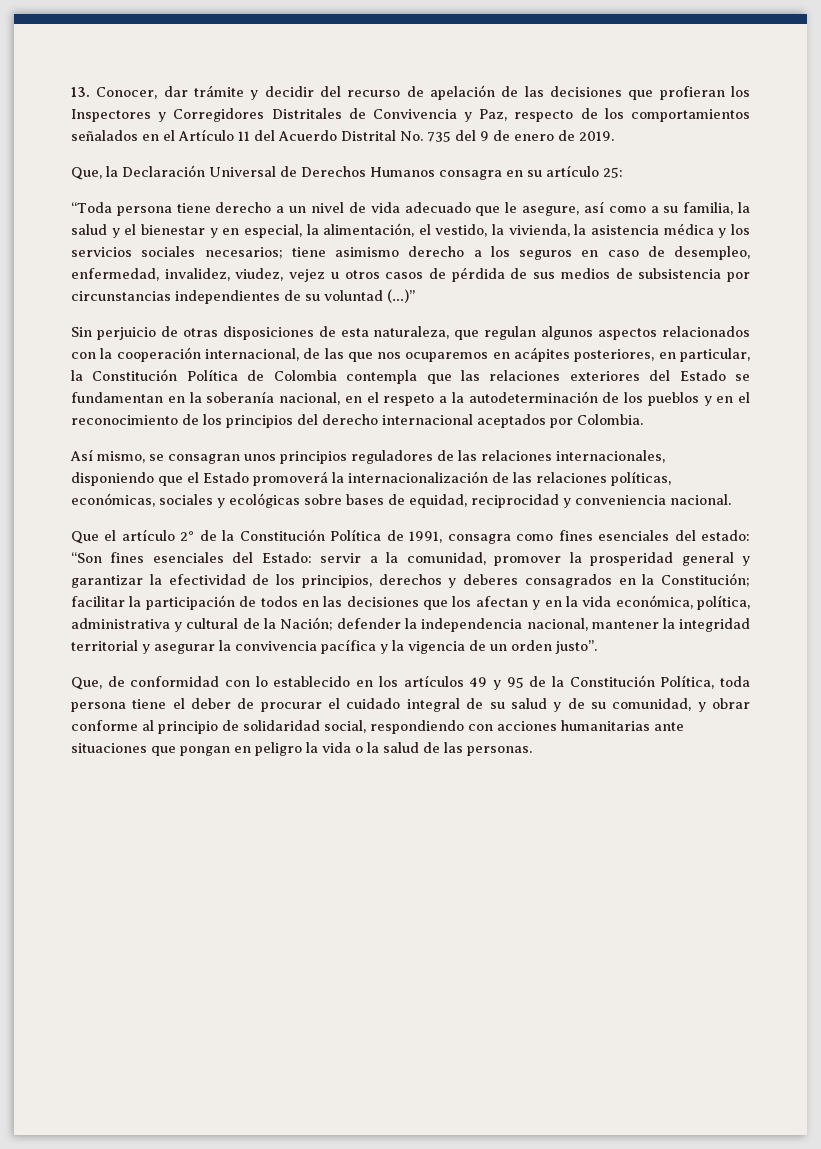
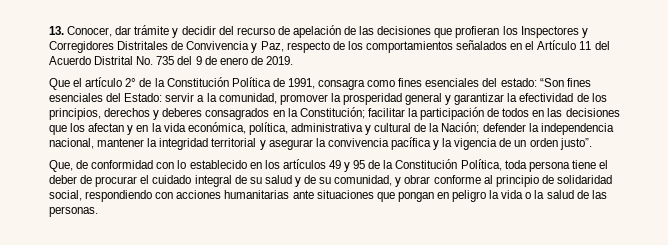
[71,165,623,180] [71,201,751,216] [71,223,750,238] [71,246,750,260] [71,267,750,282] [71,289,415,304] [71,326,750,340] [71,347,750,362] [71,369,750,384] [71,391,750,406] [71,414,643,428] [70,449,665,464] [71,471,671,486] [71,493,731,508] // Que, la Declaración Universal de Derechos Humanos consagra en su artículo 25: // “Toda persona tiene derecho a un nivel de vida adecuado que le asegure, así como a su familia, la salud y el bienestar y en especial, la alimentación, el vestido, la vivienda, la asistencia médica y los servicios sociales necesarios; tiene asimismo derecho a los seguros en caso de desempleo, enfermedad, invalidez, viudez, vejez u otros casos de pérdida de sus medios de subsistencia por circunstancias independientes de su voluntad (…)” // Sin perjuicio de otras disposiciones de esta naturaleza, que regulan algunos aspectos relacionados con la cooperación internacional, de las que nos ocuparemos en acápites posteriores, en particular, la Constitución Política de Colombia contempla que las relaciones exteriores del Estado se fundamentan en la soberanía nacional, en el respeto a la autodeterminación de los pueblos y en el reconocimiento de los principios del derecho internacional aceptados por Colombia. // Así mismo, se consagran unos principios reguladores de las relaciones internacionales, disponiendo que el Estado promoverá la internacionalización de las relaciones políticas, económicas, sociales y ecológicas sobre bases de equidad, reciprocidad y conveniencia nacional. -> (293, 60) none

